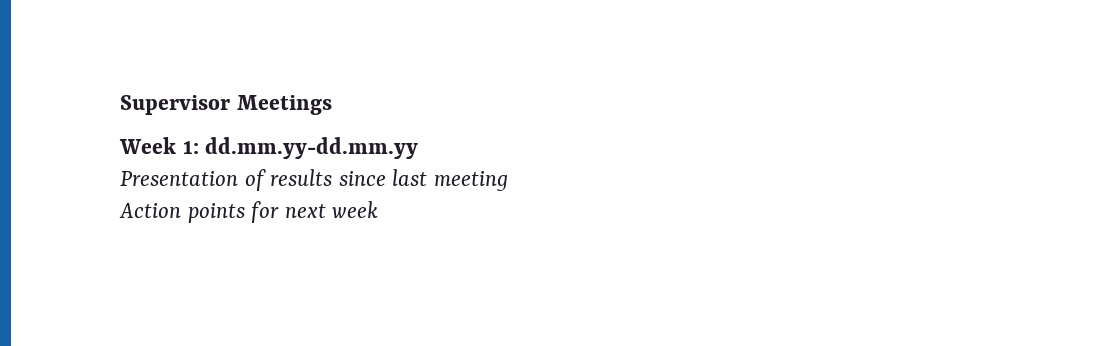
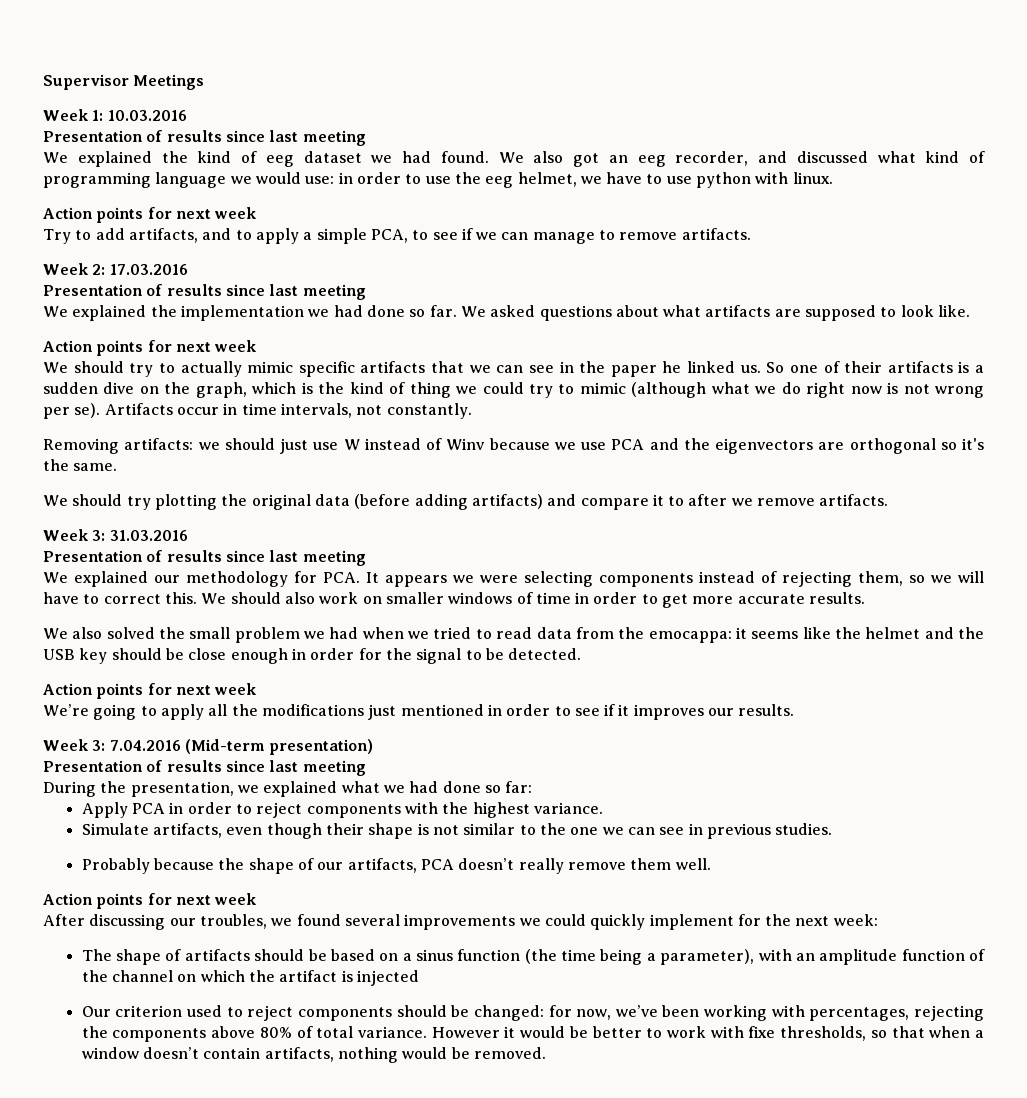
[205,137,419,159] [120,169,509,191] [119,201,379,223] dd.mm.yy-dd.mm.yy // Presentation of results since last meeting // Action points for next week -> [107,110,187,121] [43,130,366,146] [43,151,985,167] [43,172,833,188] [43,207,257,223] [43,228,751,244] [43,263,188,275] [43,284,366,300] [43,305,971,321] [43,340,257,356] [43,361,984,377] [43,382,985,398] [43,403,472,419] [43,438,984,454] [43,459,118,471] [43,494,889,510] [43,529,188,541] [43,550,366,566] [43,571,984,587] [43,592,866,608] [43,627,984,643] [43,648,582,664] [43,683,257,699] [43,704,795,720] [43,739,374,755] [43,760,366,776] [43,781,533,797] [81,802,603,818] [81,823,833,839] [81,858,711,874] [43,893,257,909] [43,914,878,930] [81,949,986,965] [81,970,419,986] [81,1005,985,1021] [81,1026,985,1042] [81,1047,546,1063] 10.03.2016 // Presentation of results since last meeting // We explained the kind of eeg dataset we had found. We also got an eeg recorder, and discussed what kind of programming language we would use: in order to use the eeg helmet, we have to use python with linux. // Action points for next week // Try to add artifacts, and to apply a simple PCA, to see if we can manage to remove artifacts. // Week 2: 17.03.2016 // Presentation of results since last meeting // We explained the implementation we had done so far. We asked questions about what artifacts are supposed to look like. // Action points for next week // We should try to actually mimic specific artifacts that we can see in the paper he linked us. So one of their artifacts is a sudden dive on the graph, which is the kind of thing we could try to mimic (although what we do right now is not wrong per se). Artifacts occur in time intervals, not constantly. // Removing artifacts: we should just use W instead of Winv because we use PCA and the eigenvectors are orthogonal so it's the same. // We should try plotting the original data (before adding artifacts) and compare it to after we remove artifacts. // Week 3: 31.03.2016 // Presentation of results since last meeting // We explained our methodology for PCA. It appears we were selecting components instead of rejecting them, so we will have to correct this. We should also work on smaller windows of time in order to get more accurate results. // We also solved the small problem we had when we tried to read data from the emocappa: it seems like the helmet and the USB key should be close enough in order for the signal to be detected. // Action points for next week // We’re going to apply all the modifications just mentioned in order to see if it improves our results. // Week 3: 7.04.2016 (Mid-term presentation) // Presentation of results since last meeting // During the presentation, we explained what we had done so far: // Apply PCA in order to reject components with the highest variance. // Simulate artifacts, even though their shape is not similar to the one we can see in previous studies. // Probably because the shape of our artifacts, PCA doesn’t really remove them well. // Action points for next week // After discussing our troubles, we found several improvements we could quickly implement for the next week: // The shape of artifacts should be based on a sinus function (the time being a parameter), with an amplitude function of the channel on which the artifact is injected // Our criterion used to reject components should be changed: for now, we’ve been working with percentages, rejecting the components above 80% of total variance. However it would be better to work with fixe thresholds, so that when a window doesn’t contain artifacts, nothing would be removed.

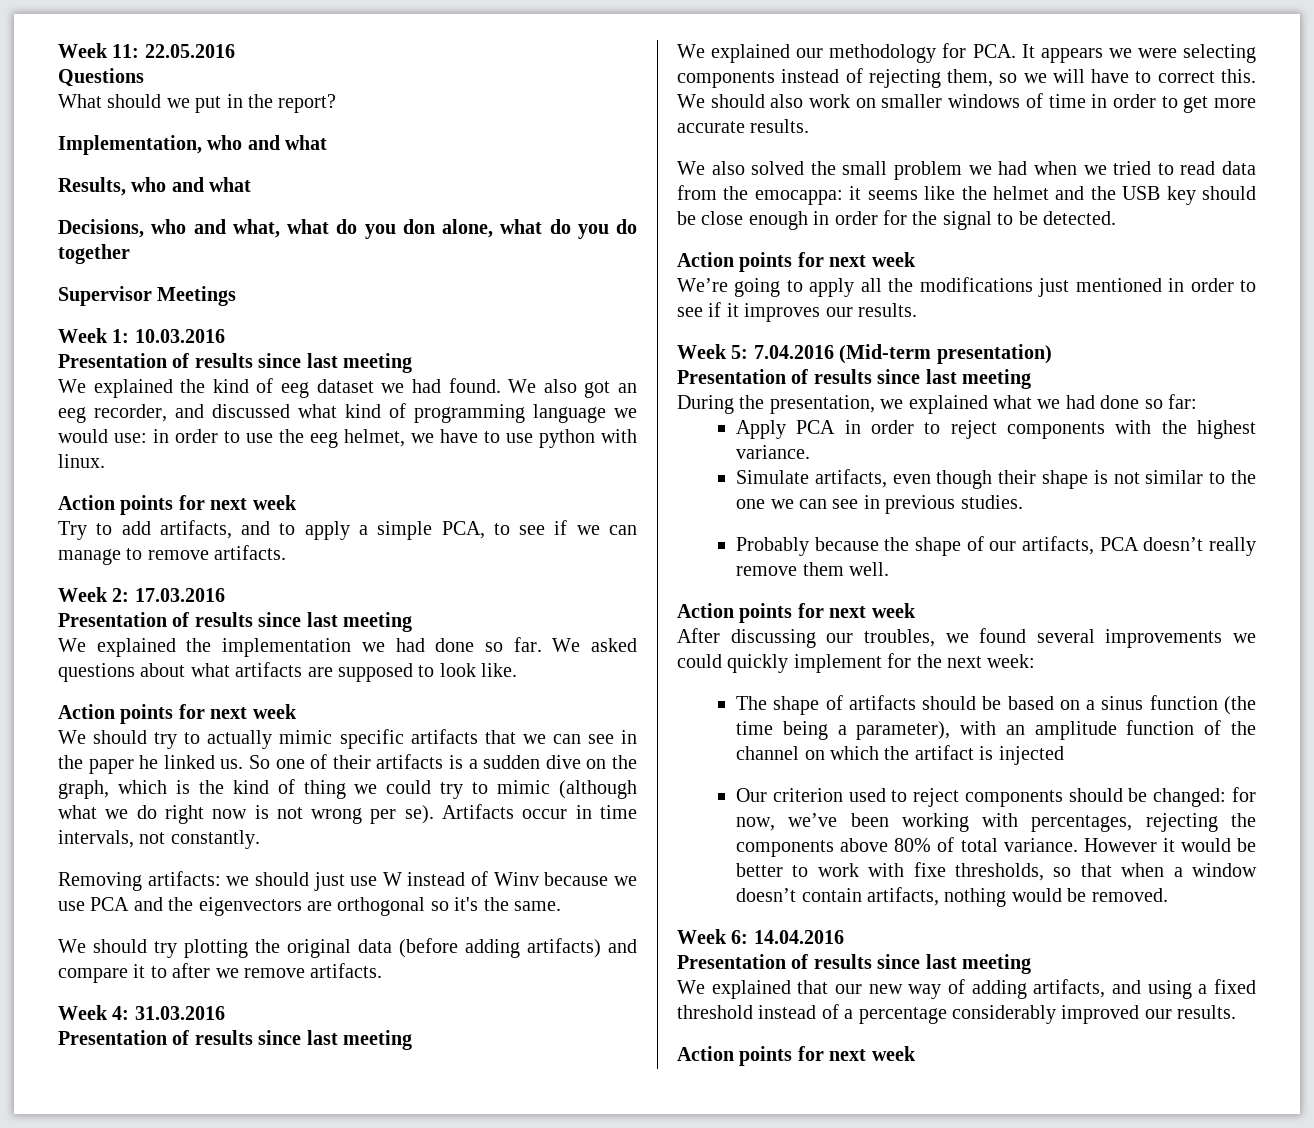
(43, 82) none -> [58,43,235,58] [58,68,144,87] [58,94,337,113] [58,135,328,155] [58,177,252,196] [58,219,637,239] [58,244,130,264] Week 11: 22.05.2016 // Questions // What should we put in the report? // Implementation, who and what // Results, who and what // Decisions, who and what, what do you don alone, what do you do together //
[92,530,106,541] 3: -> [112,1006,130,1020] 4:
[92,740,106,751] 3: -> [731,345,749,359] 5:
(546, 1053) none -> [677,929,844,944] [677,954,1031,974] [677,979,1256,999] [677,1004,1237,1024] [677,1046,916,1066] // Week 6: 14.04.2016 // Presentation of results since last meeting // We explained that our new way of adding artifacts, and using a fixed threshold instead of a percentage considerably improved our results. // Action points for next week

